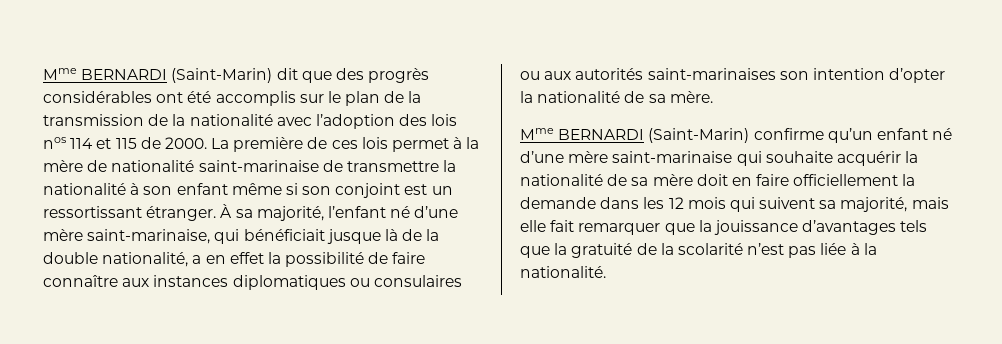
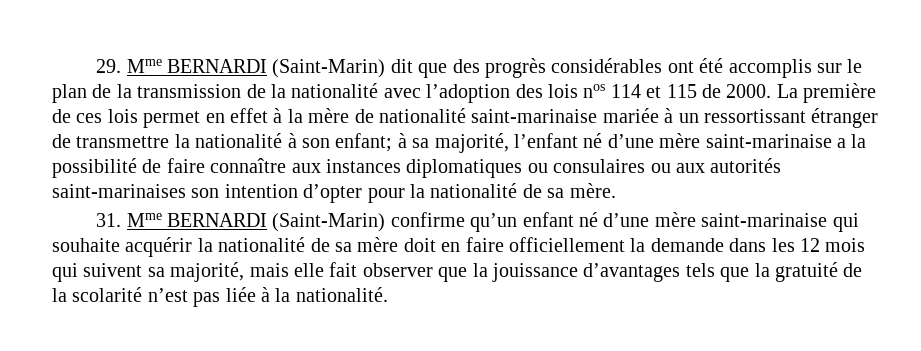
(43, 74) none -> [96,59,122,73] 29.
(450, 145) none -> [205,108,268,123] en effet
(319, 166) none -> [602,108,879,128] mariée à un ressortissant étranger
[176,183,453,198] [43,204,233,221] enfant même si son conjoint est un ressortissant étranger. À -> [335,133,407,152] enfant; à
[87,229,440,244] [43,252,264,267] saint-marinaise, qui bénéficiait jusque là de la double nationalité, a en effet -> [705,134,846,148] saint-marinaise a
(946, 75) none -> [367,188,405,203] pour
(713, 97) none -> [96,213,122,227] 31.
[578,223,661,235] remarquer -> [362,263,433,277] observer

